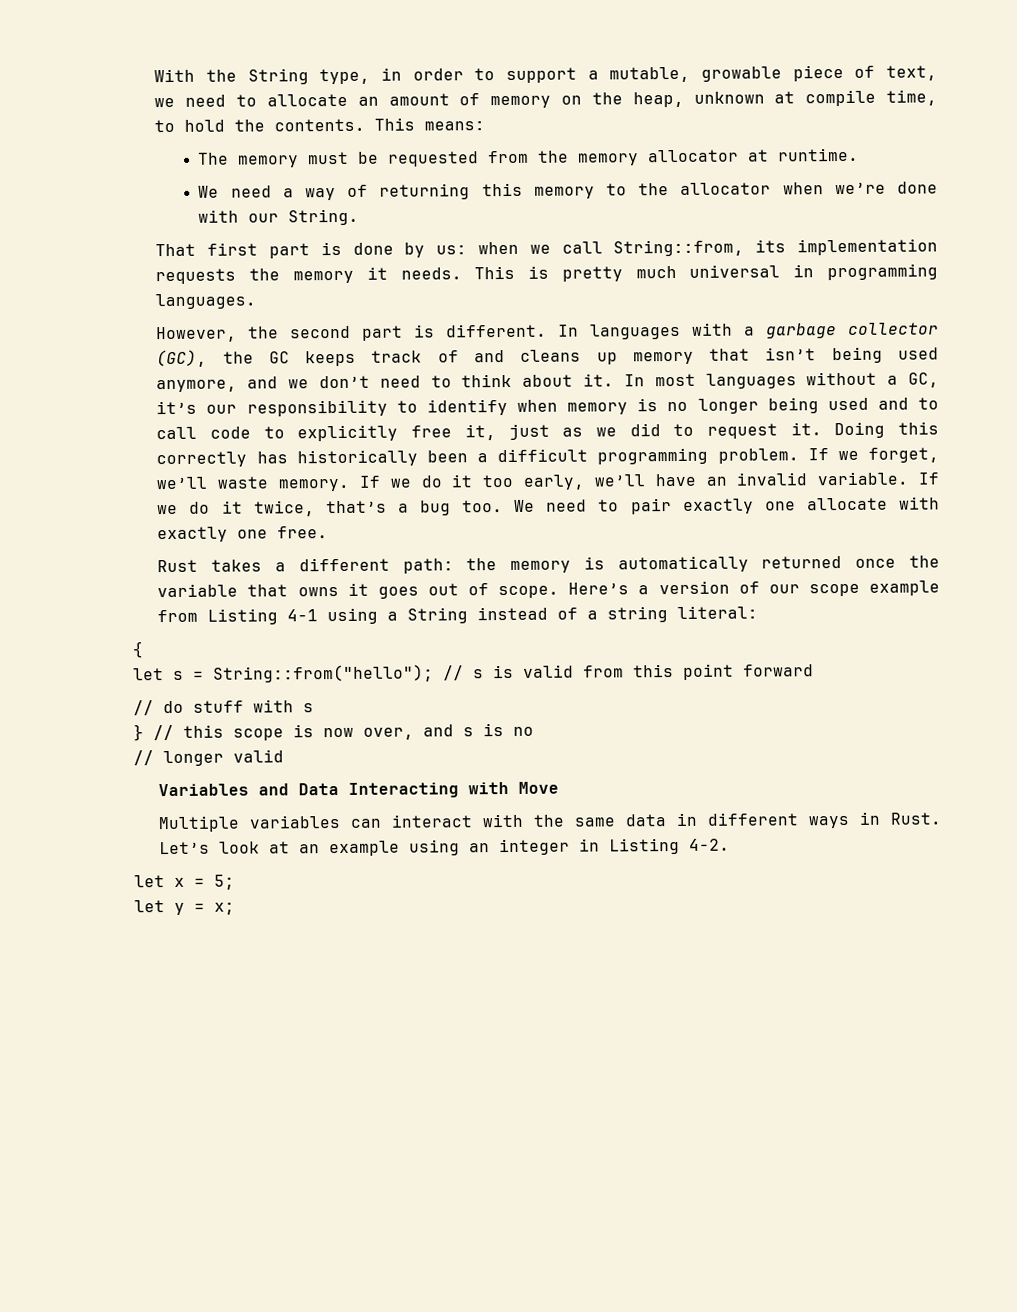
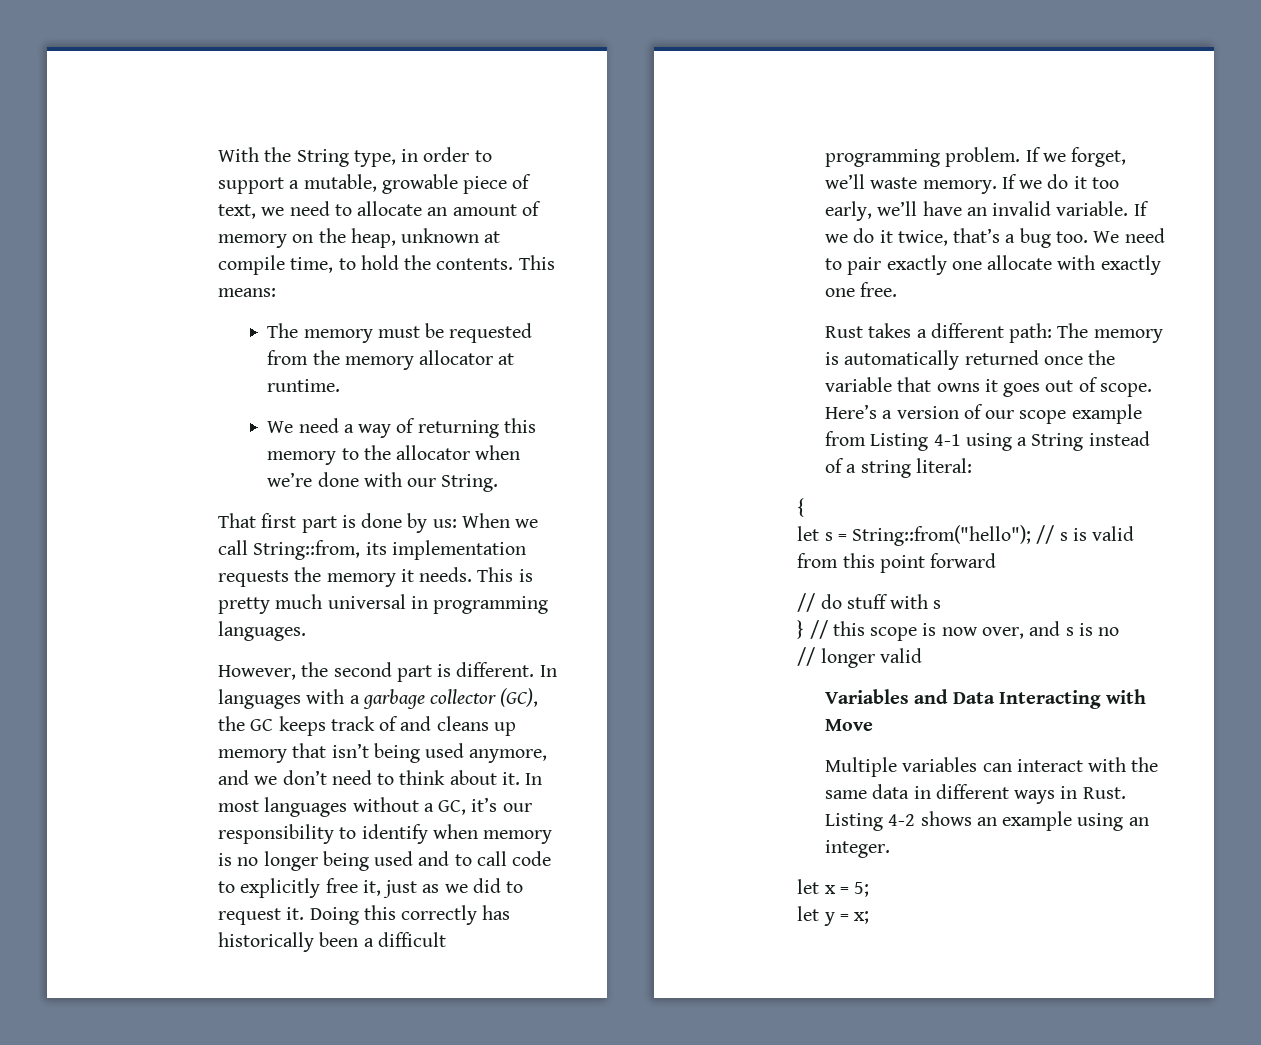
[477,241,519,255] when -> [461,513,510,528] When
[466,558,498,571] the -> [1057,323,1089,338] The
[159,841,291,855] Let’s look at -> [825,811,972,831] Listing 4-2 shows
[499,837,731,856] integer in Listing 4-2. -> [825,840,891,858] integer.

